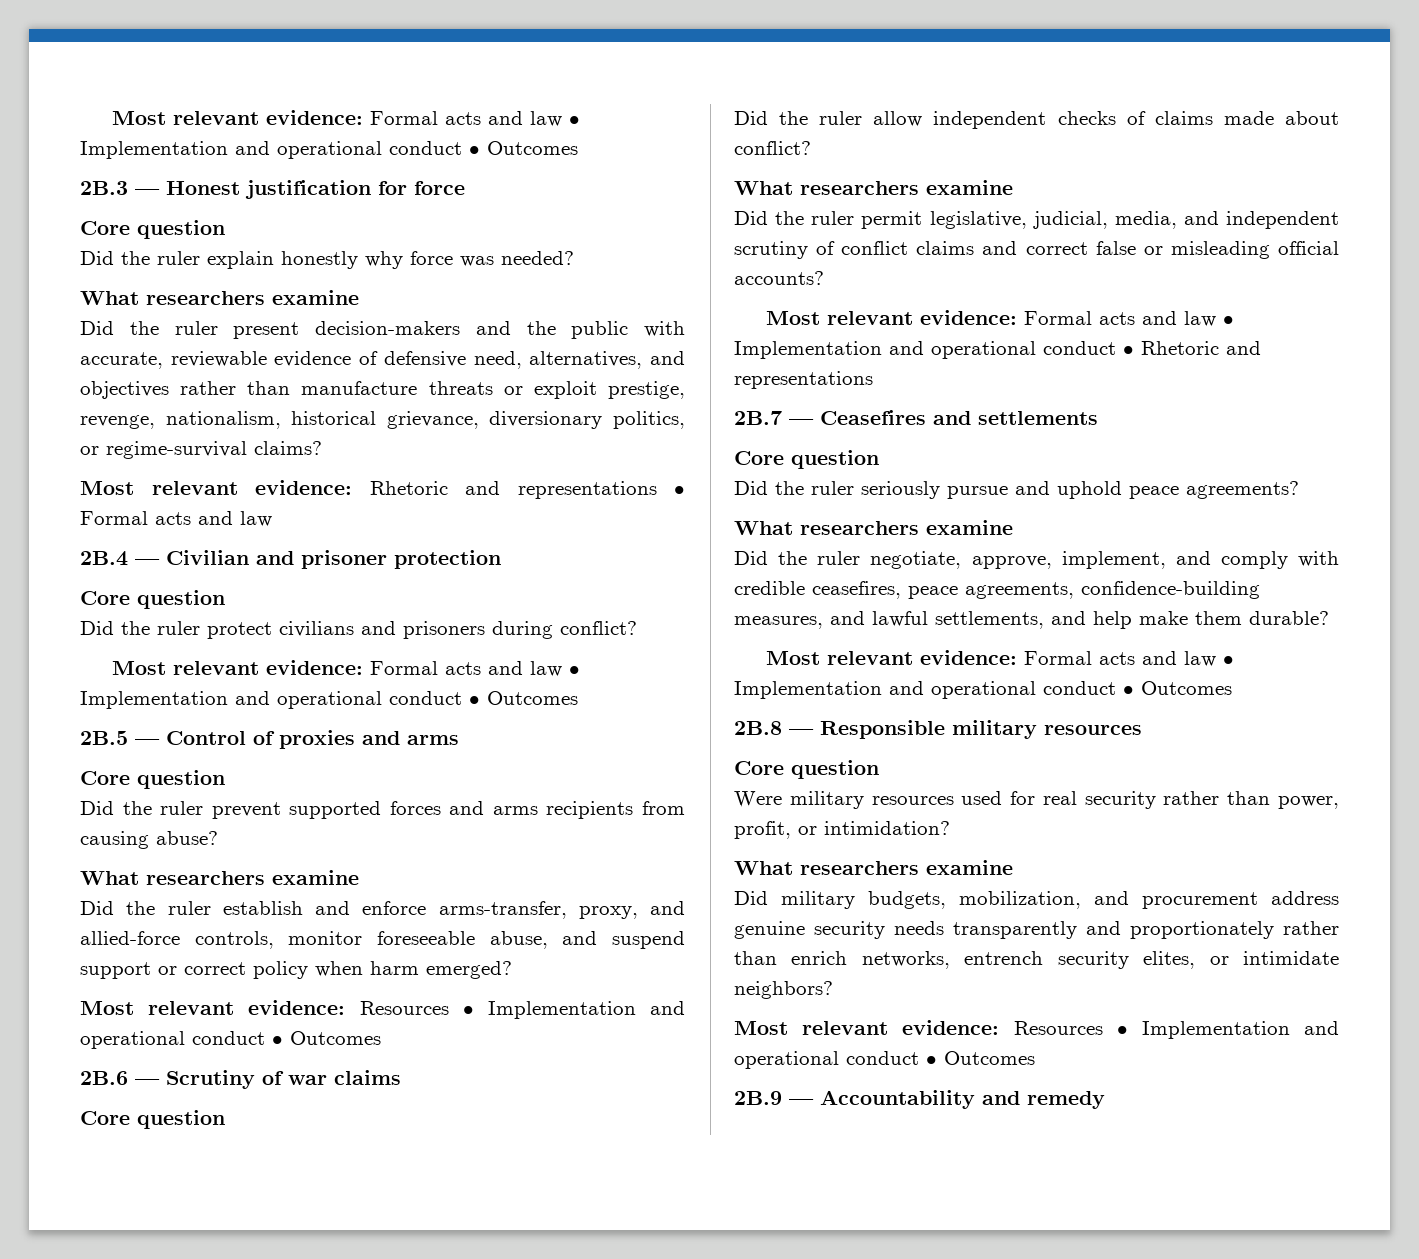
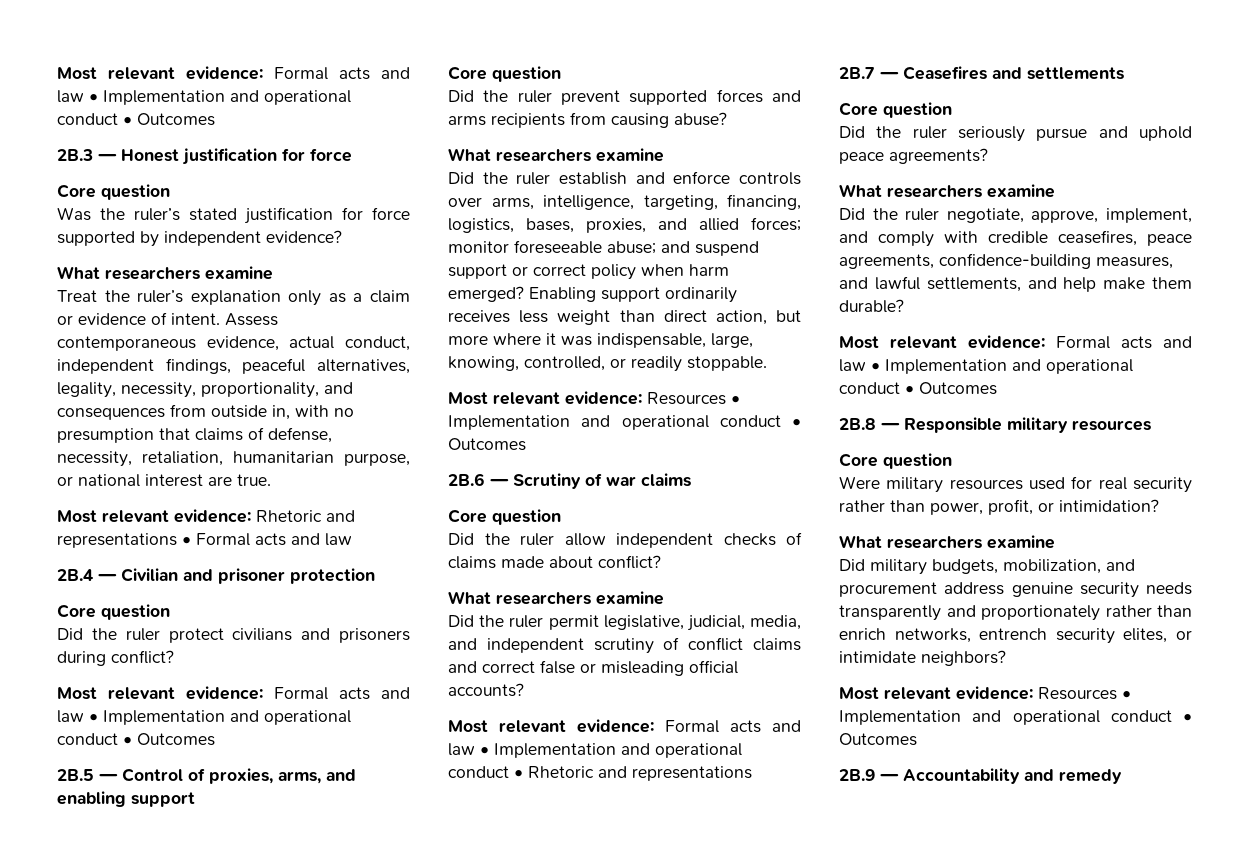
[80,251,574,269] [80,290,359,305] [80,321,685,339] [80,351,685,369] [80,381,685,399] [80,411,686,429] [80,441,322,459] Did the ruler explain honestly why force was needed? // What researchers examine // Did the ruler present decision-makers and the public with accurate, reviewable evidence of defensive need, alternatives, and objectives rather than manufacture threats or exploit prestige, revenge, nationalism, historical grievance, diversionary politics, or regime-survival claims? -> [57,207,410,224] [57,230,342,247] [57,266,273,280] [57,290,410,306] [57,312,278,326] [57,336,410,351] [57,358,410,374] [57,382,353,398] [57,404,354,420] [57,427,332,443] [57,451,410,467] [57,474,271,487] Was the ruler’s stated justification for force supported by independent evidence? // What researchers examine // Treat the ruler’s explanation only as a claim or evidence of intent. Assess contemporaneous evidence, actual conduct, independent findings, peaceful alternatives, legality, necessity, proportionality, and consequences from outside in, with no presumption that claims of defense, necessity, retaliation, humanitarian purpose, or national interest are true.
[279,730,459,749] proxies and arms -> [209,768,356,784] [57,791,195,807] proxies, arms, and enabling support
[438,901,685,919] [80,931,274,949] arms-transfer, proxy, and allied-force controls, -> [739,172,801,185] [448,194,801,210] [448,217,801,233] controls over arms, intelligence, targeting, financing, logistics, bases, proxies, and allied forces;
[489,931,548,949] abuse, -> [607,241,656,254] abuse;
(512, 970) none -> [529,287,737,303] [448,310,801,325] [448,333,753,348] [448,356,767,372] Enabling support ordinarily receives less weight than direct action, but more where it was indispensable, large, knowing, controlled, or readily stoppable.

